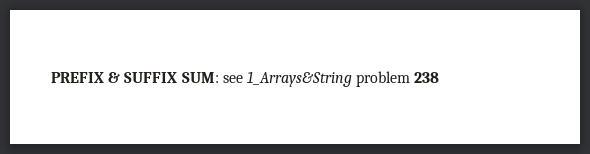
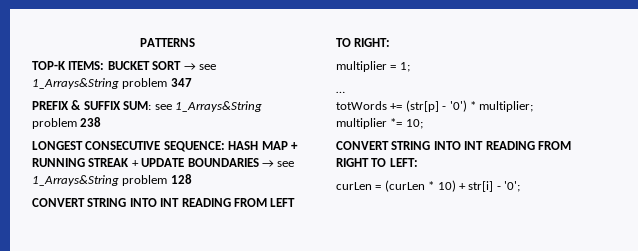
(51, 77) none -> [139,38,195,47] [32,61,216,70] [32,78,192,89] PATTERNS // TOP-K ITEMS: BUCKET SORT → see 1_Arrays&String problem 347 //
(440, 77) none -> [32,141,298,152] [32,158,295,167] [32,174,192,186] [32,198,296,207] [336,38,391,47] [336,61,410,72] [336,91,345,93] [336,100,534,112] [336,118,423,129] [336,141,571,150] [336,158,418,167] [336,180,520,192] // LONGEST CONSECUTIVE SEQUENCE: HASH MAP + RUNNING STREAK + UPDATE BOUNDARIES → see 1_Arrays&String problem 128 // CONVERT STRING INTO INT READING FROM LEFT TO RIGHT: // multiplier = 1; // … // totWords += (str[p] - '0') * multiplier; // multiplier *= 10; // CONVERT STRING INTO INT READING FROM RIGHT TO LEFT: // curLen = (curLen * 10) + str[i] - '0';

